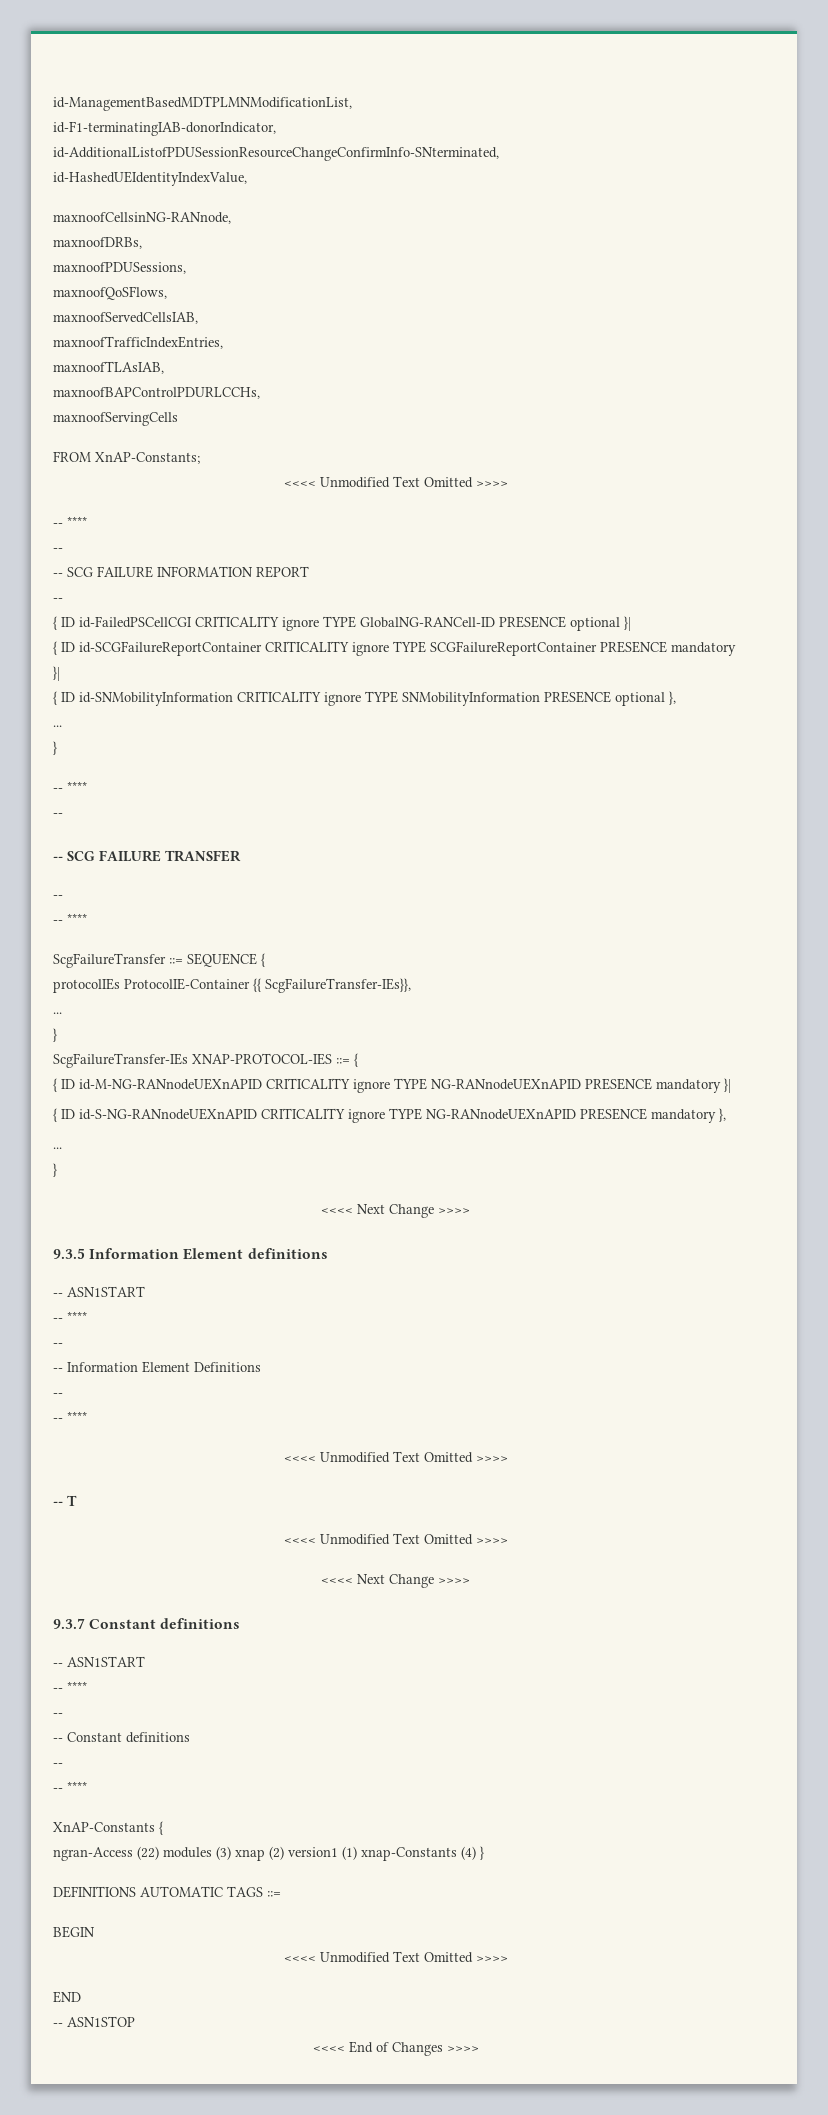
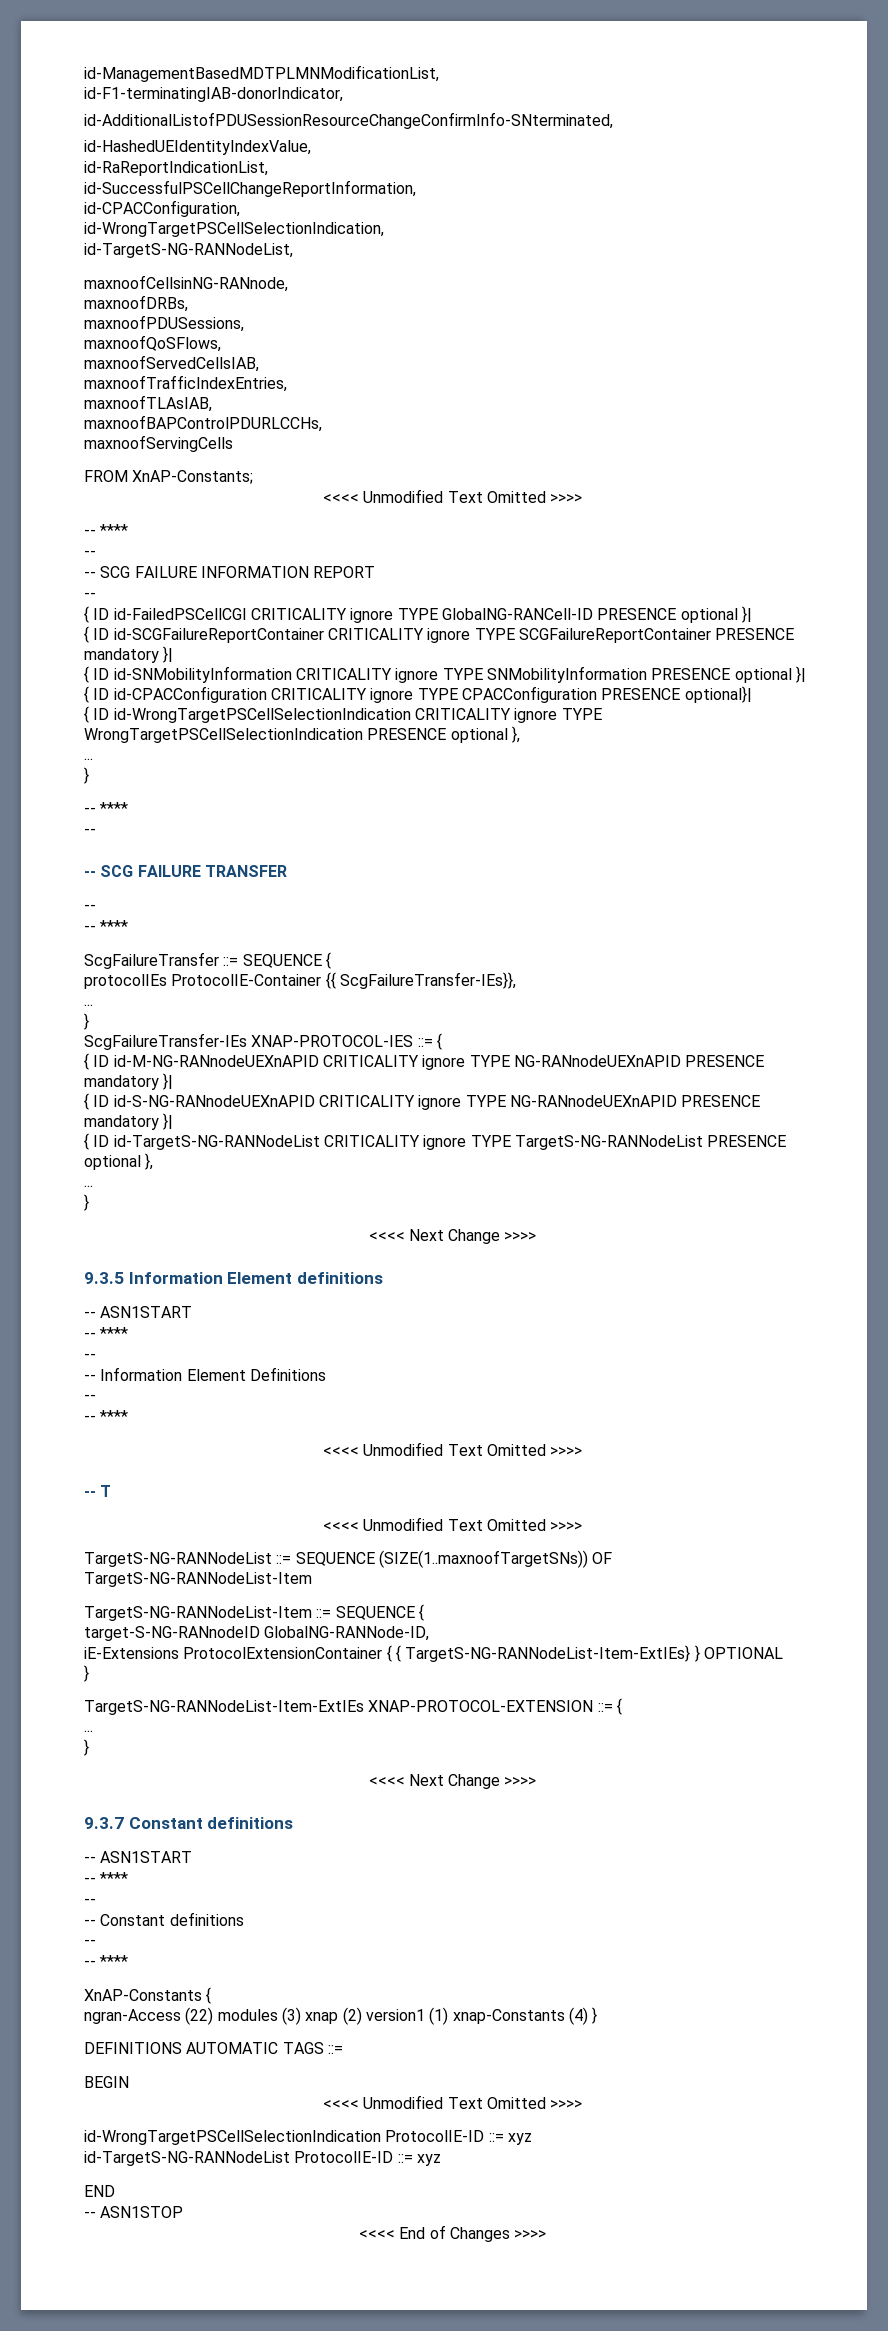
(247, 178) none -> [84,161,268,176] [84,180,416,197] [84,200,240,217] [84,222,384,237] [84,243,293,258] // id-RaReportIndicationList, // id-SuccessfulPSCellChangeReportInformation, // id-CPACConfiguration, // id-WrongTargetPSCellSelectionIndication, // id-TargetS-NG-RANNodeList,
(665, 699) none -> [795,666,806,683] [84,686,752,703] [84,706,602,723] [84,728,508,743] }| // { ID id-CPACConfiguration CRITICALITY ignore TYPE CPACConfiguration PRESENCE optional}| // { ID id-WrongTargetPSCellSelectionIndication CRITICALITY ignore TYPE WrongTargetPSCellSelectionIndication PRESENCE optional
(716, 1116) none -> [163,1113,174,1130] [84,1133,787,1150] [84,1155,141,1170] }| // { ID id-TargetS-NG-RANNodeList CRITICALITY ignore TYPE TargetS-NG-RANNodeList PRESENCE optional
(508, 1541) none -> [84,1550,613,1568] [84,1572,312,1587] [84,1604,424,1621] [84,1626,430,1641] [84,1645,783,1662] [84,1665,89,1682] [84,1698,622,1715] [84,1730,93,1732] [84,1739,89,1756] // TargetS-NG-RANNodeList ::= SEQUENCE (SIZE(1..maxnoofTargetSNs)) OF TargetS-NG-RANNodeList-Item // TargetS-NG-RANNodeList-Item ::= SEQUENCE { // target-S-NG-RANnodeID GlobalNG-RANNode-ID, // iE-Extensions ProtocolExtensionContainer { { TargetS-NG-RANNodeList-Item-ExtIEs} } OPTIONAL // } // TargetS-NG-RANNodeList-Item-ExtIEs XNAP-PROTOCOL-EXTENSION ::= { // ... // }
(508, 1959) none -> [84,2130,532,2145] [84,2151,441,2166] // id-WrongTargetPSCellSelectionIndication ProtocolIE-ID ::= xyz // id-TargetS-NG-RANNodeList ProtocolIE-ID ::= xyz

